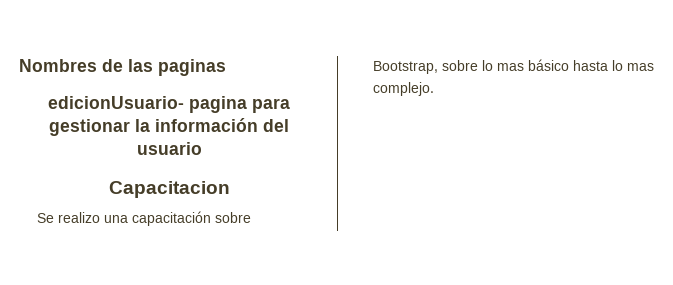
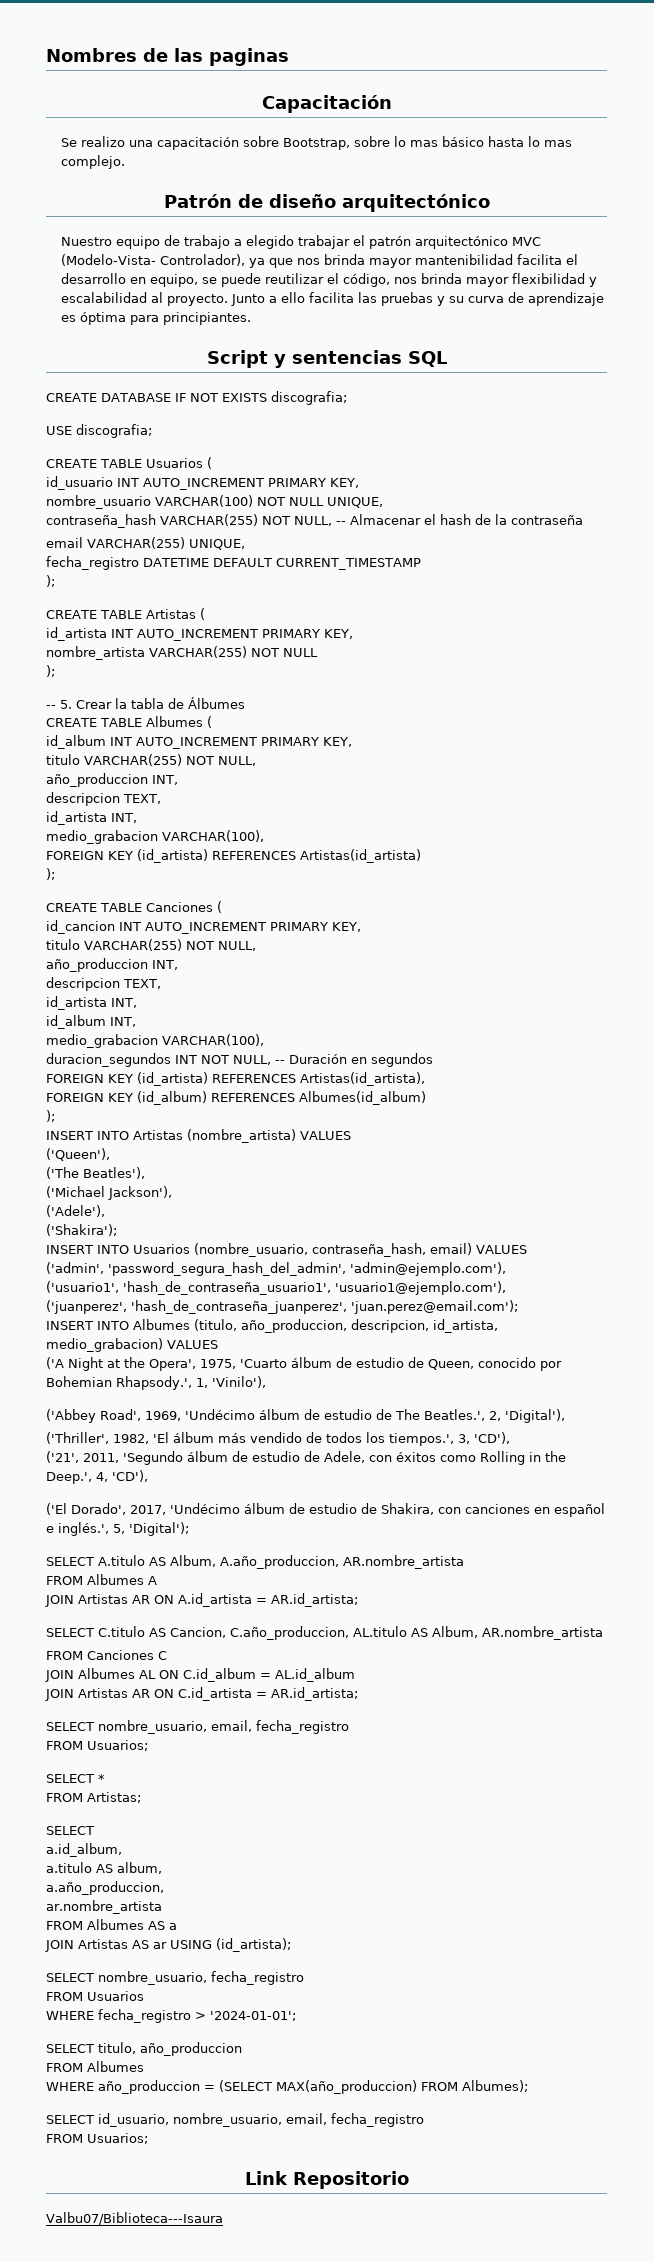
[48,96,290,113] [49,118,289,136] [136,142,202,155] [108,181,230,198] edicionUsuario- pagina para gestionar la información del usuario // Capacitacion -> [261,95,392,113] Capacitación
(435, 89) none -> [163,194,490,212] [61,235,542,249] [61,254,579,268] [61,273,598,287] [61,292,605,306] [61,312,252,325] [206,350,447,368] [46,391,347,405] [46,424,152,438] [46,457,212,469] [46,476,359,490] [46,495,383,509] [46,514,583,528] [46,537,245,550] [46,556,421,570] [46,575,55,587] [46,608,205,620] [46,627,353,641] [46,646,318,660] [46,665,55,677] [46,697,245,709] [46,716,212,728] [46,735,352,749] [46,754,256,766] [46,773,178,787] [46,792,161,806] [46,811,137,825] [46,830,264,844] [46,849,421,863] [46,868,55,880] [46,901,222,913] [46,920,361,934] [46,939,256,951] [46,958,178,972] [46,977,161,991] [46,996,137,1010] [46,1015,136,1029] [46,1034,264,1048] [46,1053,433,1067] [46,1072,425,1086] [46,1091,426,1105] [46,1110,55,1122] [46,1129,351,1143] [46,1148,110,1161] [46,1167,145,1179] [46,1186,172,1200] [46,1205,105,1217] [46,1224,117,1236] [46,1243,527,1257] [46,1262,506,1276] [46,1281,506,1295] [46,1300,518,1314] [46,1319,498,1333] [46,1338,218,1352] [46,1357,562,1371] [46,1376,266,1390] [46,1409,565,1423] [46,1432,510,1446] [46,1451,566,1465] [46,1470,148,1484] [46,1503,605,1517] [46,1522,189,1536] [46,1555,464,1569] [46,1574,157,1585] [45,1593,358,1607] [46,1626,603,1640] [46,1650,167,1660] [45,1668,355,1682] [45,1687,358,1701] [46,1720,349,1734] [46,1740,148,1751] [46,1774,105,1783] [46,1792,141,1803] [46,1826,94,1835] [46,1843,122,1857] [46,1862,162,1874] [46,1881,164,1895] [46,1900,162,1914] [46,1919,177,1930] [45,1938,291,1952] [46,1971,304,1985] [46,1991,144,2001] [46,2009,296,2023] [46,2042,242,2056] [46,2061,144,2072] [46,2080,528,2094] [46,2113,424,2127] [46,2133,148,2144] [244,2171,409,2189] [46,2212,223,2225] // Patrón de diseño arquitectónico // Nuestro equipo de trabajo a elegido trabajar el patrón arquitectónico MVC (Modelo-Vista- Controlador), ya que nos brinda mayor mantenibilidad facilita el desarrollo en equipo, se puede reutilizar el código, nos brinda mayor flexibilidad y escalabilidad al proyecto. Junto a ello facilita las pruebas y su curva de aprendizaje es óptima para principiantes. // Script y sentencias SQL // CREATE DATABASE IF NOT EXISTS discografia; // USE discografia; // CREATE TABLE Usuarios ( // id_usuario INT AUTO_INCREMENT PRIMARY KEY, // nombre_usuario VARCHAR(100) NOT NULL UNIQUE, // contraseña_hash VARCHAR(255) NOT NULL, -- Almacenar el hash de la contraseña // email VARCHAR(255) UNIQUE, // fecha_registro DATETIME DEFAULT CURRENT_TIMESTAMP // ); // CREATE TABLE Artistas ( // id_artista INT AUTO_INCREMENT PRIMARY KEY, // nombre_artista VARCHAR(255) NOT NULL // ); // -- 5. Crear la tabla de Álbumes // CREATE TABLE Albumes ( // id_album INT AUTO_INCREMENT PRIMARY KEY, // titulo VARCHAR(255) NOT NULL, // año_produccion INT, // descripcion TEXT, // id_artista INT, // medio_grabacion VARCHAR(100), // FOREIGN KEY (id_artista) REFERENCES Artistas(id_artista) // ); // CREATE TABLE Canciones ( // id_cancion INT AUTO_INCREMENT PRIMARY KEY, // titulo VARCHAR(255) NOT NULL, // año_produccion INT, // descripcion TEXT, // id_artista INT, // id_album INT, // medio_grabacion VARCHAR(100), // duracion_segundos INT NOT NULL, -- Duración en segundos // FOREIGN KEY (id_artista) REFERENCES Artistas(id_artista), // FOREIGN KEY (id_album) REFERENCES Albumes(id_album) // ); // INSERT INTO Artistas (nombre_artista) VALUES // ('Queen'), // ('The Beatles'), // ('Michael Jackson'), // ('Adele'), // ('Shakira'); // INSERT INTO Usuarios (nombre_usuario, contraseña_hash, email) VALUES // ('admin', 'password_segura_hash_del_admin', 'admin@ejemplo.com'), // ('usuario1', 'hash_de_contraseña_usuario1', 'usuario1@ejemplo.com'), // ('juanperez', 'hash_de_contraseña_juanperez', 'juan.perez@email.com'); // INSERT INTO Albumes (titulo, año_produccion, descripcion, id_artista, medio_grabacion) VALUES // ('A Night at the Opera', 1975, 'Cuarto álbum de estudio de Queen, conocido por Bohemian Rhapsody.', 1, 'Vinilo'), // ('Abbey Road', 1969, 'Undécimo álbum de estudio de The Beatles.', 2, 'Digital'), // ('Thriller', 1982, 'El álbum más vendido de todos los tiempos.', 3, 'CD'), // ('21', 2011, 'Segundo álbum de estudio de Adele, con éxitos como Rolling in the Deep.', 4, 'CD'), // ('El Dorado', 2017, 'Undécimo álbum de estudio de Shakira, con canciones en español e inglés.', 5, 'Digital'); // SELECT A.titulo AS Album, A.año_produccion, AR.nombre_artista // FROM Albumes A // JOIN Artistas AR ON A.id_artista = AR.id_artista; // SELECT C.titulo AS Cancion, C.año_produccion, AL.titulo AS Album, AR.nombre_artista // FROM Canciones C // JOIN Albumes AL ON C.id_album = AL.id_album // JOIN Artistas AR ON C.id_artista = AR.id_artista; // SELECT nombre_usuario, email, fecha_registro // FROM Usuarios; // SELECT * // FROM Artistas; // SELECT // a.id_album, // a.titulo AS album, // a.año_produccion, // ar.nombre_artista // FROM Albumes AS a // JOIN Artistas AS ar USING (id_artista); // SELECT nombre_usuario, fecha_registro // FROM Usuarios // WHERE fecha_registro > '2024-01-01'; // SELECT titulo, año_produccion // FROM Albumes // WHERE año_produccion = (SELECT MAX(año_produccion) FROM Albumes); // SELECT id_usuario, nombre_usuario, email, fecha_registro // FROM Usuarios; // Link Repositorio // Valbu07/Biblioteca---Isaura

